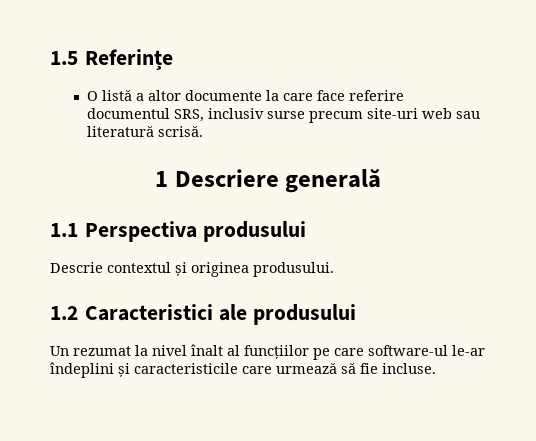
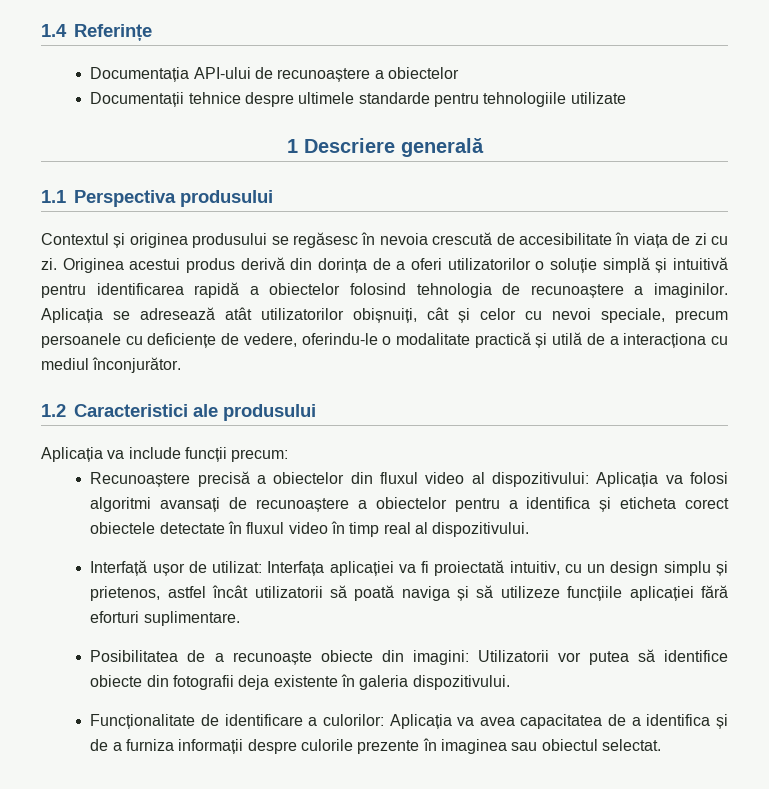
[50,51,78,65] 1.5 -> [41,24,67,37] 1.4
[87,89,405,101] [87,108,481,123] [87,125,204,137] O listă a altor documente la care face referire documentul SRS, inclusiv surse precum site-uri web sau literatură scrisă. -> [90,67,460,82] [90,92,626,107] Documentația API-ului de recunoaștere a obiectelor // Documentații tehnice despre ultimele standarde pentru tehnologiile utilizate
[50,262,334,277] [50,304,356,325] [50,344,485,360] [50,362,436,378] Descrie contextul și originea produsului. // 1.2 Caracteristici ale produsului // Un rezumat la nivel înalt al funcțiilor pe care software-ul le-ar îndeplini și caracteristicile care urmează să fie incluse. -> [41,232,728,248] [41,257,728,273] [41,282,729,298] [41,307,728,323] [41,332,728,348] [41,357,182,373] [41,404,316,421] [41,447,289,462] [90,471,728,487] [90,497,729,512] [90,521,530,537] [90,560,728,576] [90,585,728,601] [90,611,240,626] [90,649,728,665] [90,674,510,690] [90,714,728,729] [90,738,661,754] Contextul și originea produsului se regăsesc în nevoia crescută de accesibilitate în viața de zi cu zi. Originea acestui produs derivă din dorința de a oferi utilizatorilor o soluție simplă și intuitivă pentru identificarea rapidă a obiectelor folosind tehnologia de recunoaștere a imaginilor. Aplicația se adresează atât utilizatorilor obișnuiți, cât și celor cu nevoi speciale, precum persoanele cu deficiențe de vedere, oferindu-le o modalitate practică și utilă de a interacționa cu mediul înconjurător. // 1.2 Caracteristici ale produsului // Aplicația va include funcții precum: // Recunoaștere precisă a obiectelor din fluxul video al dispozitivului: Aplicația va folosi algoritmi avansați de recunoaștere a obiectelor pentru a identifica și eticheta corect obiectele detectate în fluxul video în timp real al dispozitivului. // Interfață ușor de utilizat: Interfața aplicației va fi proiectată intuitiv, cu un design simplu și prietenos, astfel încât utilizatorii să poată naviga și să utilizeze funcțiile aplicației fără eforturi suplimentare. // Posibilitatea de a recunoaște obiecte din imagini: Utilizatorii vor putea să identifice obiecte din fotografii deja existente în galeria dispozitivului. // Funcționalitate de identificare a culorilor: Aplicația va avea capacitatea de a identifica și de a furniza informații despre culorile prezente în imaginea sau obiectul selectat.

